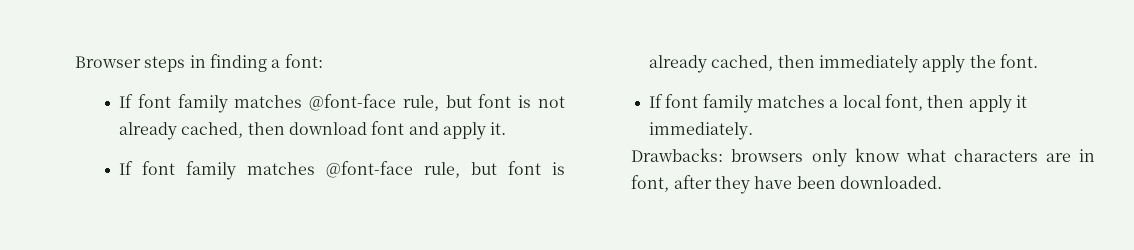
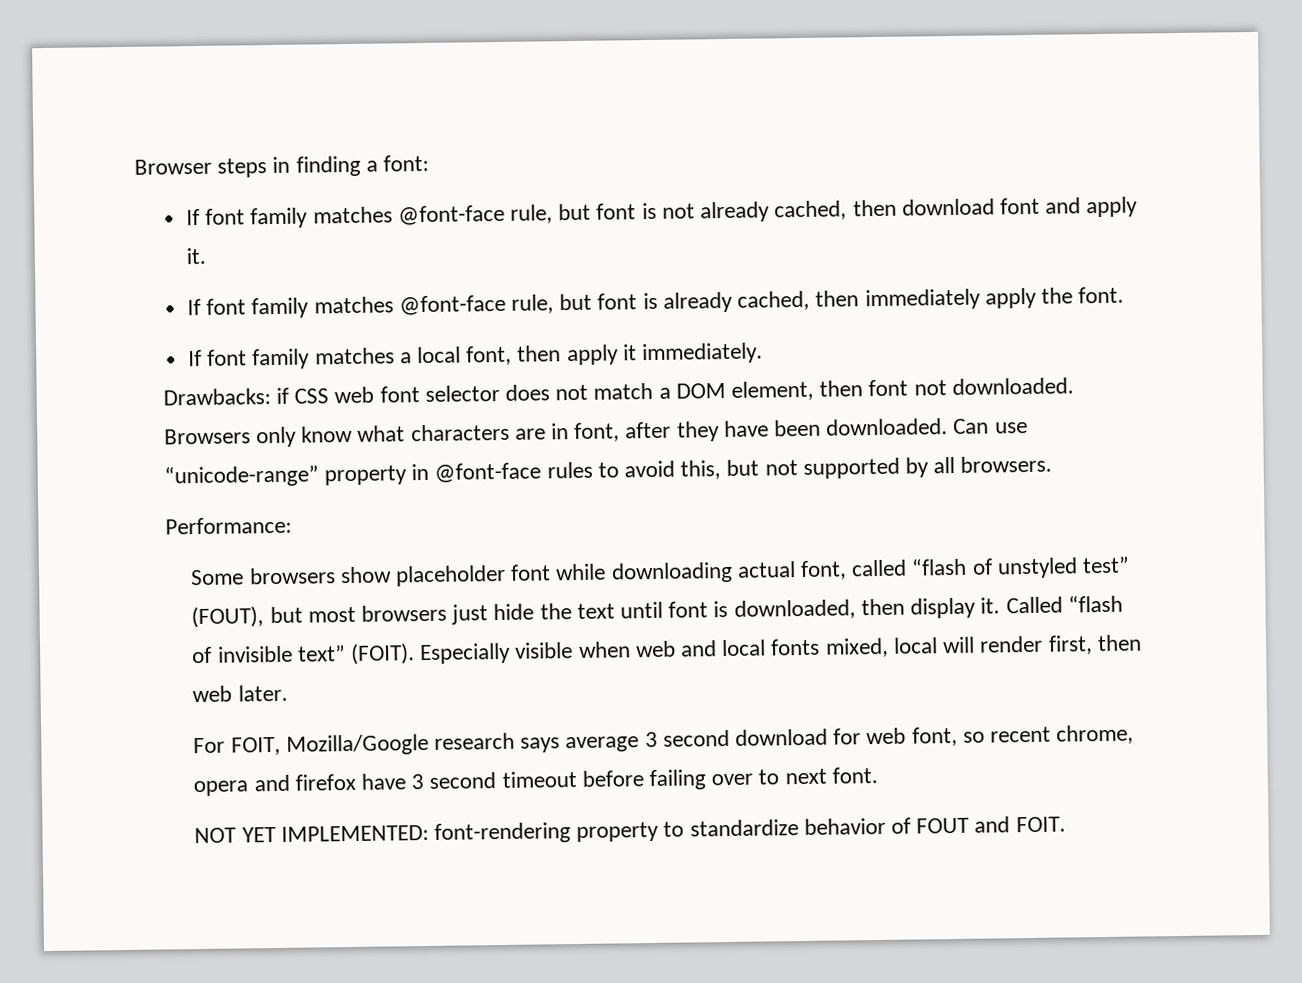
[731,149,804,162] browsers -> [275,377,1074,404] [163,428,251,445] if CSS web font selector does not match a DOM element, then font not downloaded. Browsers
(942, 182) none -> [953,418,1028,434] [163,455,1053,488] [164,516,292,535] [191,556,1131,587] [191,594,1123,629] [192,634,1142,665] [192,684,288,703] [193,724,1135,756] [193,767,878,797] [194,816,1066,844] Can use “unicode-range” property in @font-face rules to avoid this, but not supported by all browsers. // Performance: // Some browsers show placeholder font while downloading actual font, called “flash of unstyled test” (FOUT), but most browsers just hide the text until font is downloaded, then display it. Called “flash of invisible text” (FOIT). Especially visible when web and local fonts mixed, local will render first, then web later. // For FOIT, Mozilla/Google research says average 3 second download for web font, so recent chrome, opera and firefox have 3 second timeout before failing over to next font. // NOT YET IMPLEMENTED: font-rendering property to standardize behavior of FOUT and FOIT.

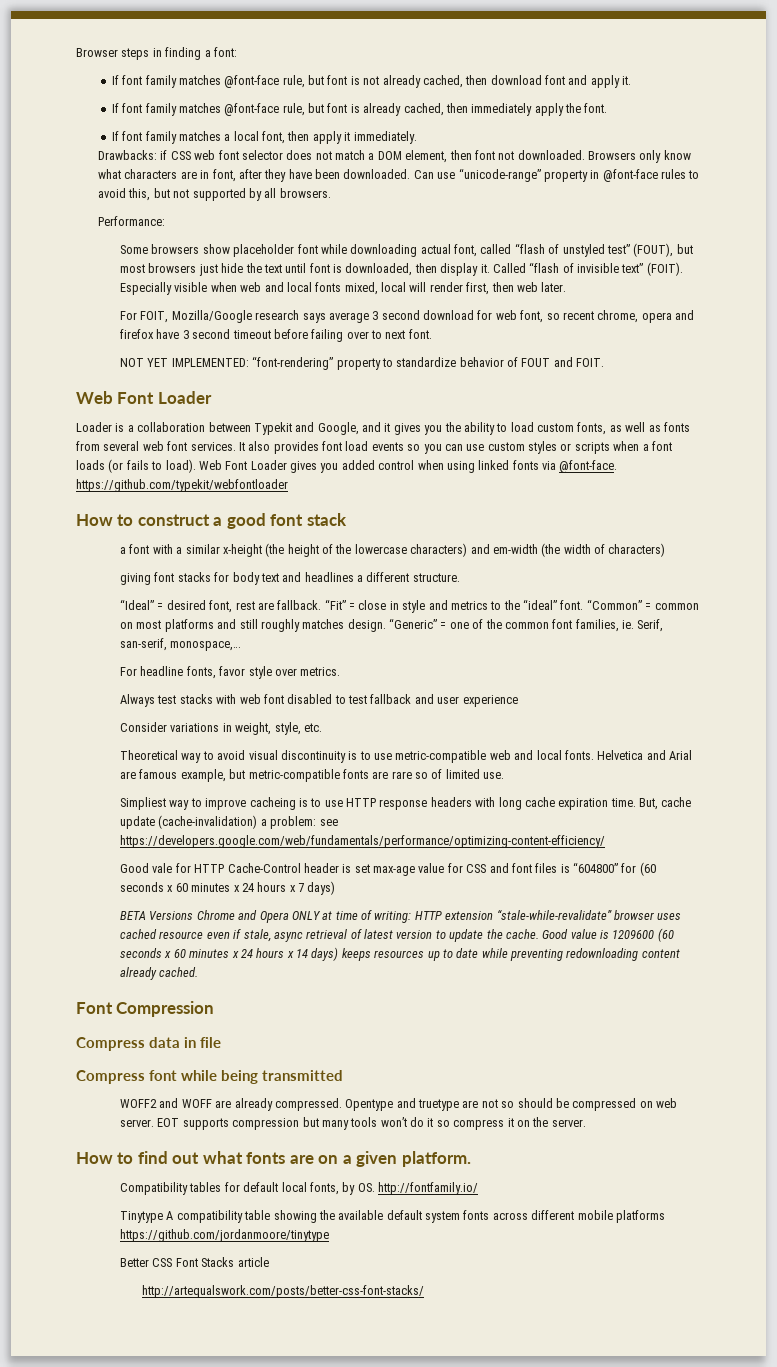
[434,822,572,844] font-rendering -> [252,356,334,370] “font-rendering”
(1066, 824) none -> [76,391,212,404] [76,422,690,435] [76,441,672,454] [76,459,618,473] [76,479,288,492] [76,513,347,529] [120,543,666,557] [120,572,460,585] [120,599,699,613] [120,618,664,632] [120,638,242,651] [120,666,341,679] [120,694,518,707] [120,722,322,735] [120,750,693,763] [120,769,505,782] [120,797,692,810] [120,815,338,829] [120,835,606,848] [120,862,656,876] [120,881,336,895] [120,909,682,923] [120,928,674,942] [120,947,680,961] [120,967,199,980] [76,1001,215,1017] [76,1037,221,1051] [76,1070,343,1084] [120,1098,678,1111] [120,1117,586,1130] [76,1151,471,1167] [120,1182,479,1195] [120,1210,665,1223] [120,1229,330,1242] [120,1257,269,1267] [142,1285,425,1298] // Web Font Loader // Loader is a collaboration between Typekit and Google, and it gives you the ability to load custom fonts, as well as fonts from several web font services. It also provides font load events so you can use custom styles or scripts when a font loads (or fails to load). Web Font Loader gives you added control when using linked fonts via @font-face. https://github.com/typekit/webfontloader // How to construct a good font stack // a font with a similar x-height (the height of the lowercase characters) and em-width (the width of characters) // giving font stacks for body text and headlines a different structure. // “Ideal” = desired font, rest are fallback. “Fit” = close in style and metrics to the “ideal” font. “Common” = common on most platforms and still roughly matches design. “Generic” = one of the common font families, ie. Serif, san-serif, monospace,… // For headline fonts, favor style over metrics. // Always test stacks with web font disabled to test fallback and user experience // Consider variations in weight, style, etc. // Theoretical way to avoid visual discontinuity is to use metric-compatible web and local fonts. Helvetica and Arial are famous example, but metric-compatible fonts are rare so of limited use. // Simpliest way to improve cacheing is to use HTTP response headers with long cache expiration time. But, cache update (cache-invalidation) a problem: see https://developers.google.com/web/fundamentals/performance/optimizing-content-efficiency/ // Good vale for HTTP Cache-Control header is set max-age value for CSS and font files is “604800” for (60 seconds x 60 minutes x 24 hours x 7 days) // BETA Versions Chrome and Opera ONLY at time of writing: HTTP extension “stale-while-revalidate” browser uses cached resource even if stale, async retrieval of latest version to update the cache. Good value is 1209600 (60 seconds x 60 minutes x 24 hours x 14 days) keeps resources up to date while preventing redownloading content already cached. // Font Compression // Compress data in file // Compress font while being transmitted // WOFF2 and WOFF are already compressed. Opentype and truetype are not so should be compressed on web server. EOT supports compression but many tools won’t do it so compress it on the server. // How to find out what fonts are on a given platform. // Compatibility tables for default local fonts, by OS. http://fontfamily.io/ // Tinytype A compatibility table showing the available default system fonts across different mobile platforms https://github.com/jordanmoore/tinytype // Better CSS Font Stacks article // http://artequalswork.com/posts/better-css-font-stacks/

